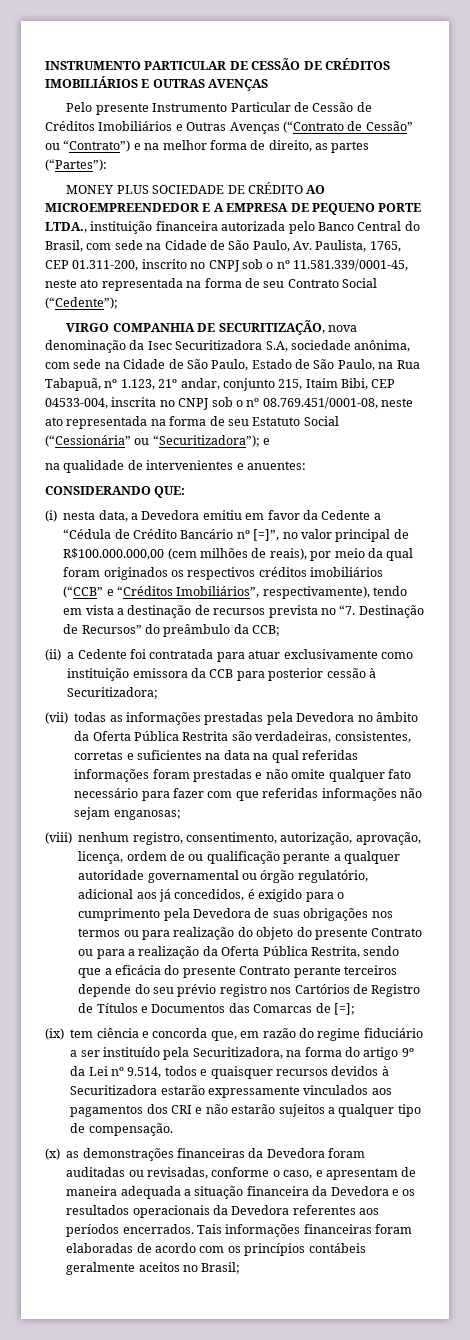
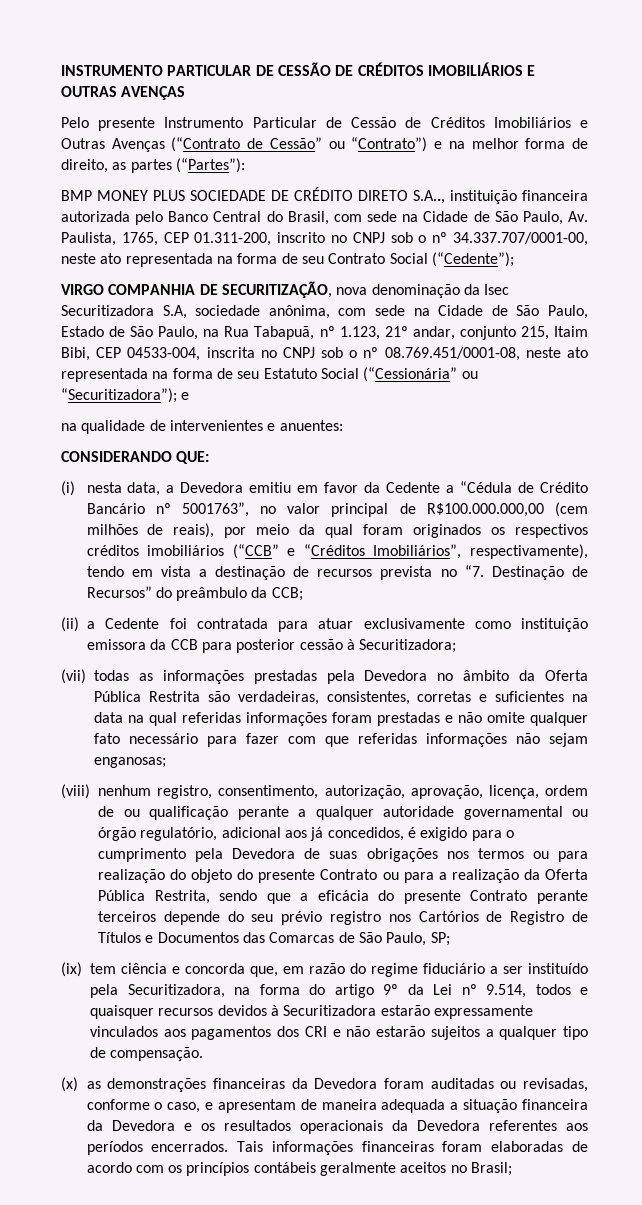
(107, 165) none -> [61,190,92,201] BMP
[306,185,326,194] [45,203,422,215] [45,222,87,233] AO MICROEMPREENDEDOR E A EMPRESA DE PEQUENO PORTE LTDA., -> [358,190,445,204] DIRETO S.A..,
[293,259,408,271] 11.581.339/0001-45, -> [453,232,588,246] 34.337.707/0001-00,
[253,529,280,541] [=]”, -> [181,502,249,517] 5001763”,
[333,1003,355,1015] [=]; -> [358,932,450,946] São Paulo, SP;

